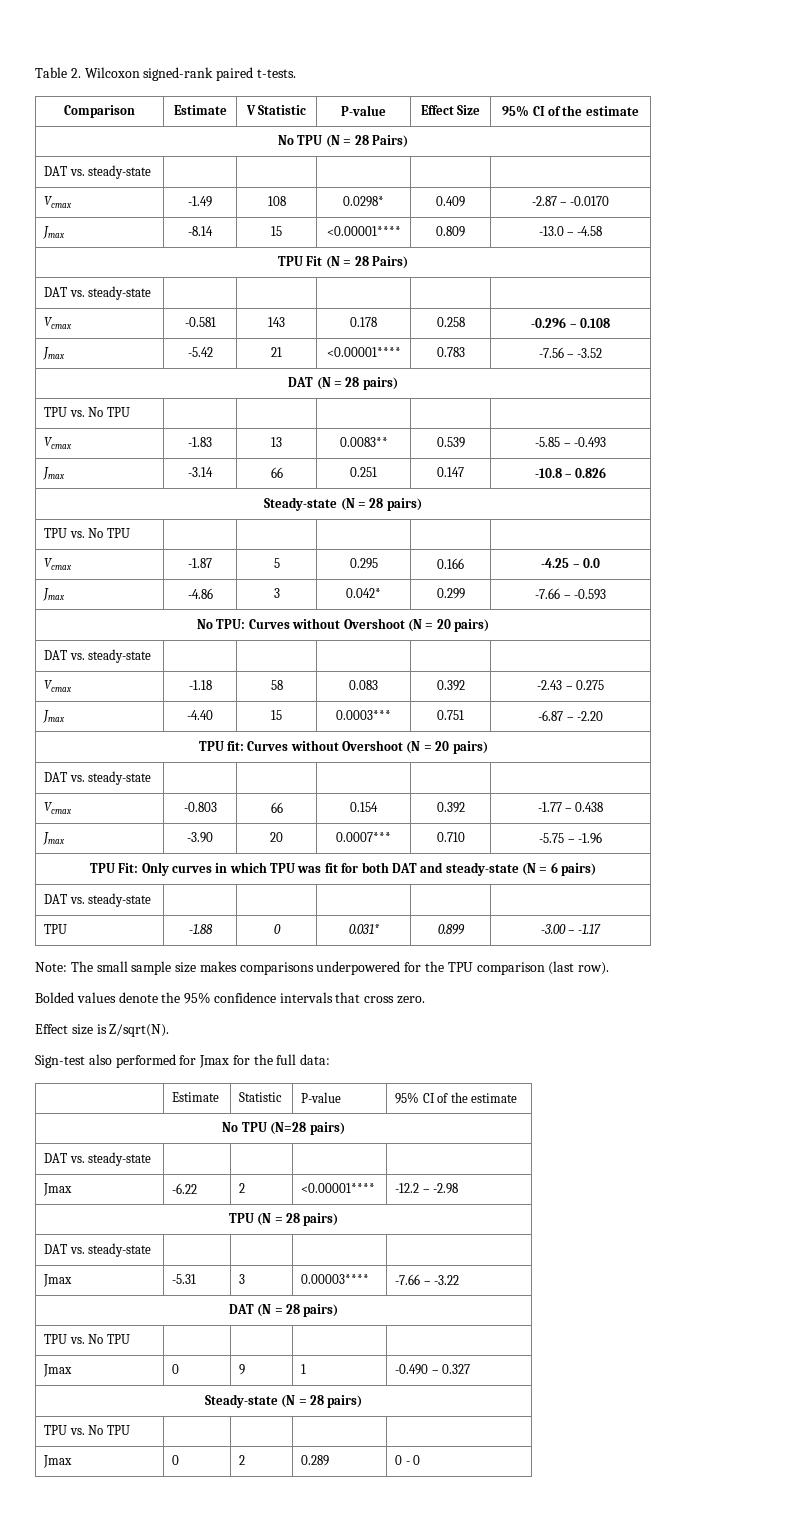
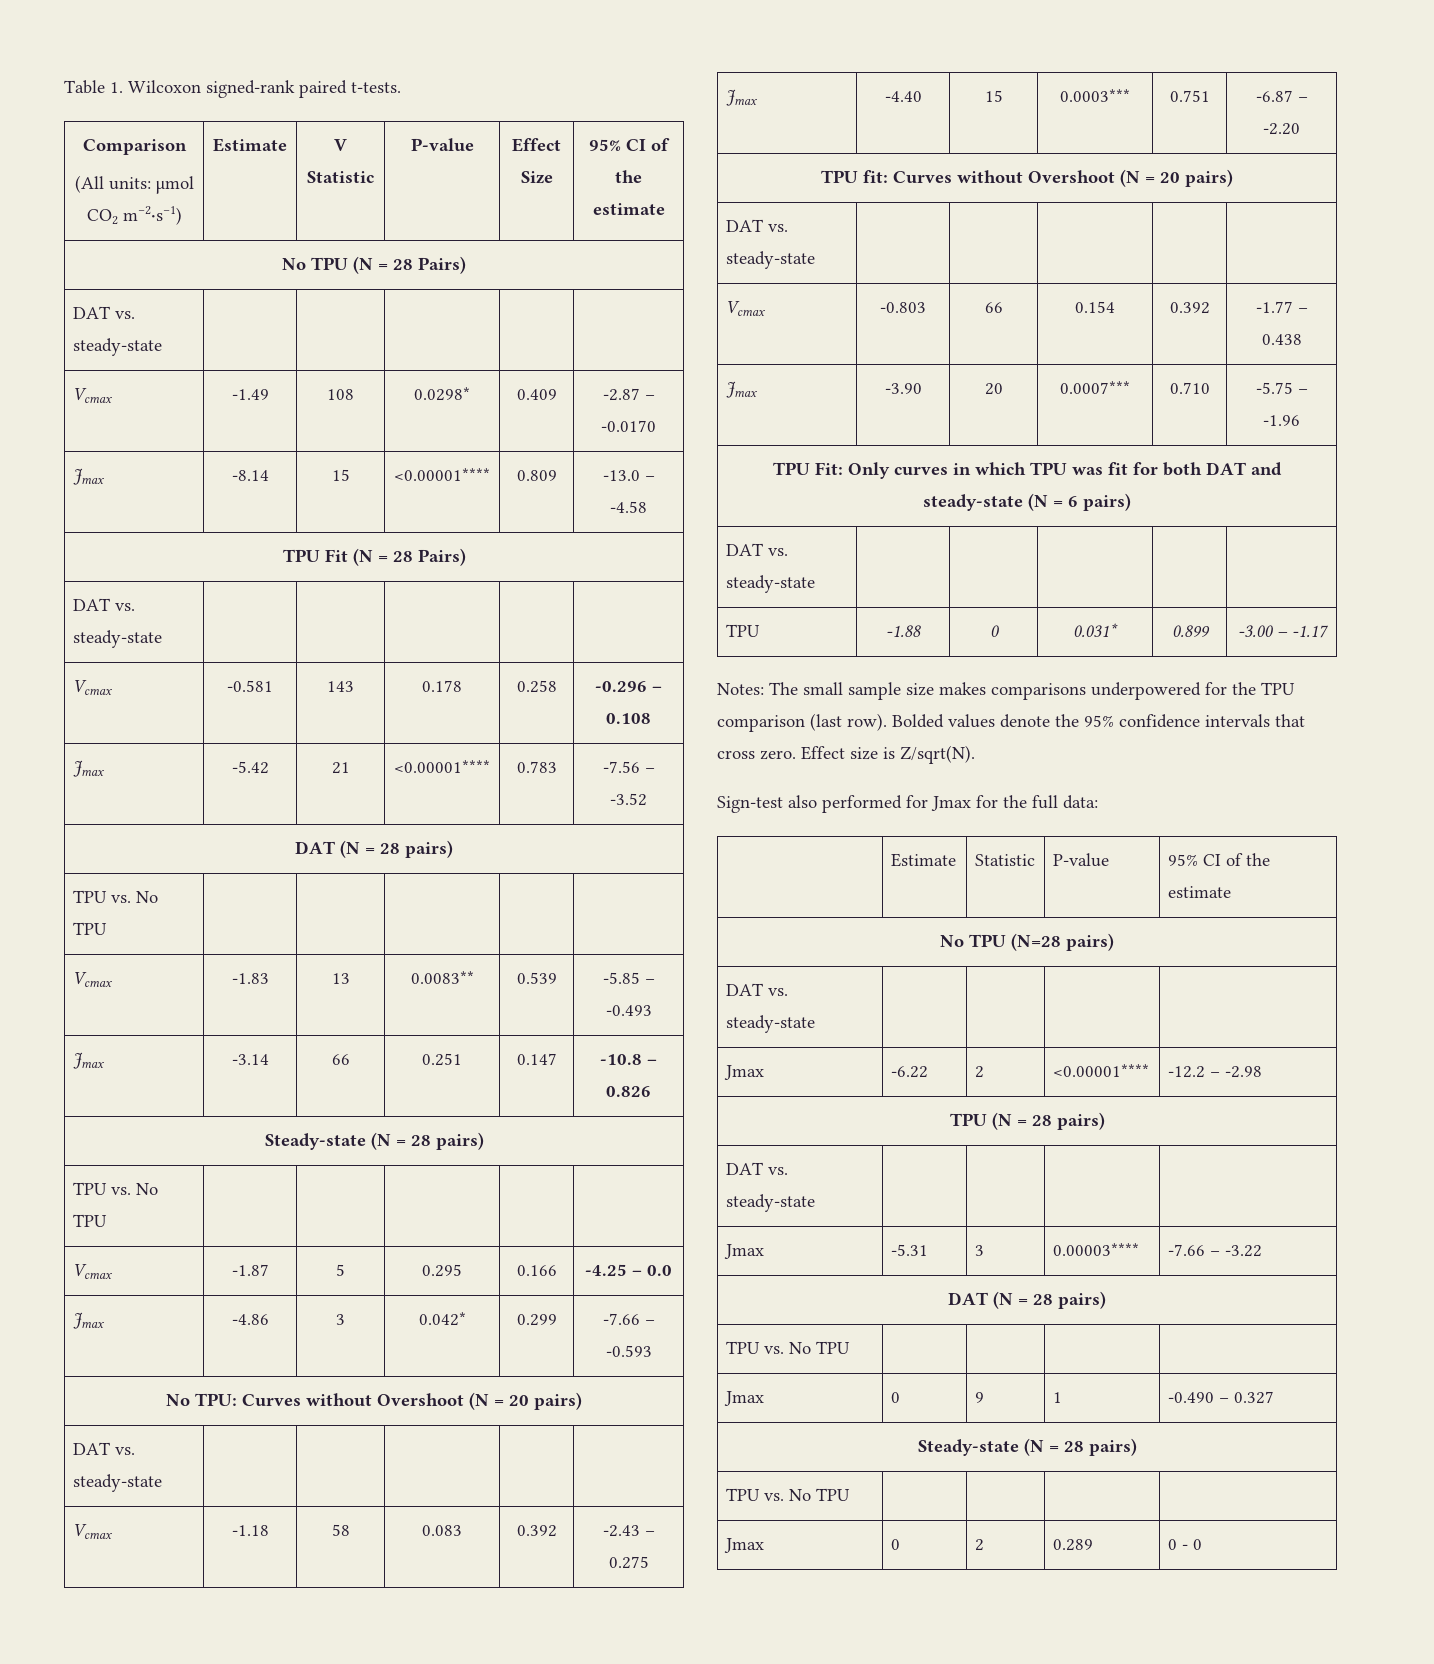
[70,68,81,78] 2. -> [110,82,123,93] 1.
(135, 111) none -> [74,175,194,194] [86,206,182,225] // (All units: μmol CO2 m−2·s−1)
[35,962,67,972] Note: -> [717,683,764,695] Notes:
(610, 968) // -> (887, 722) none
(426, 1000) // -> (796, 755) none

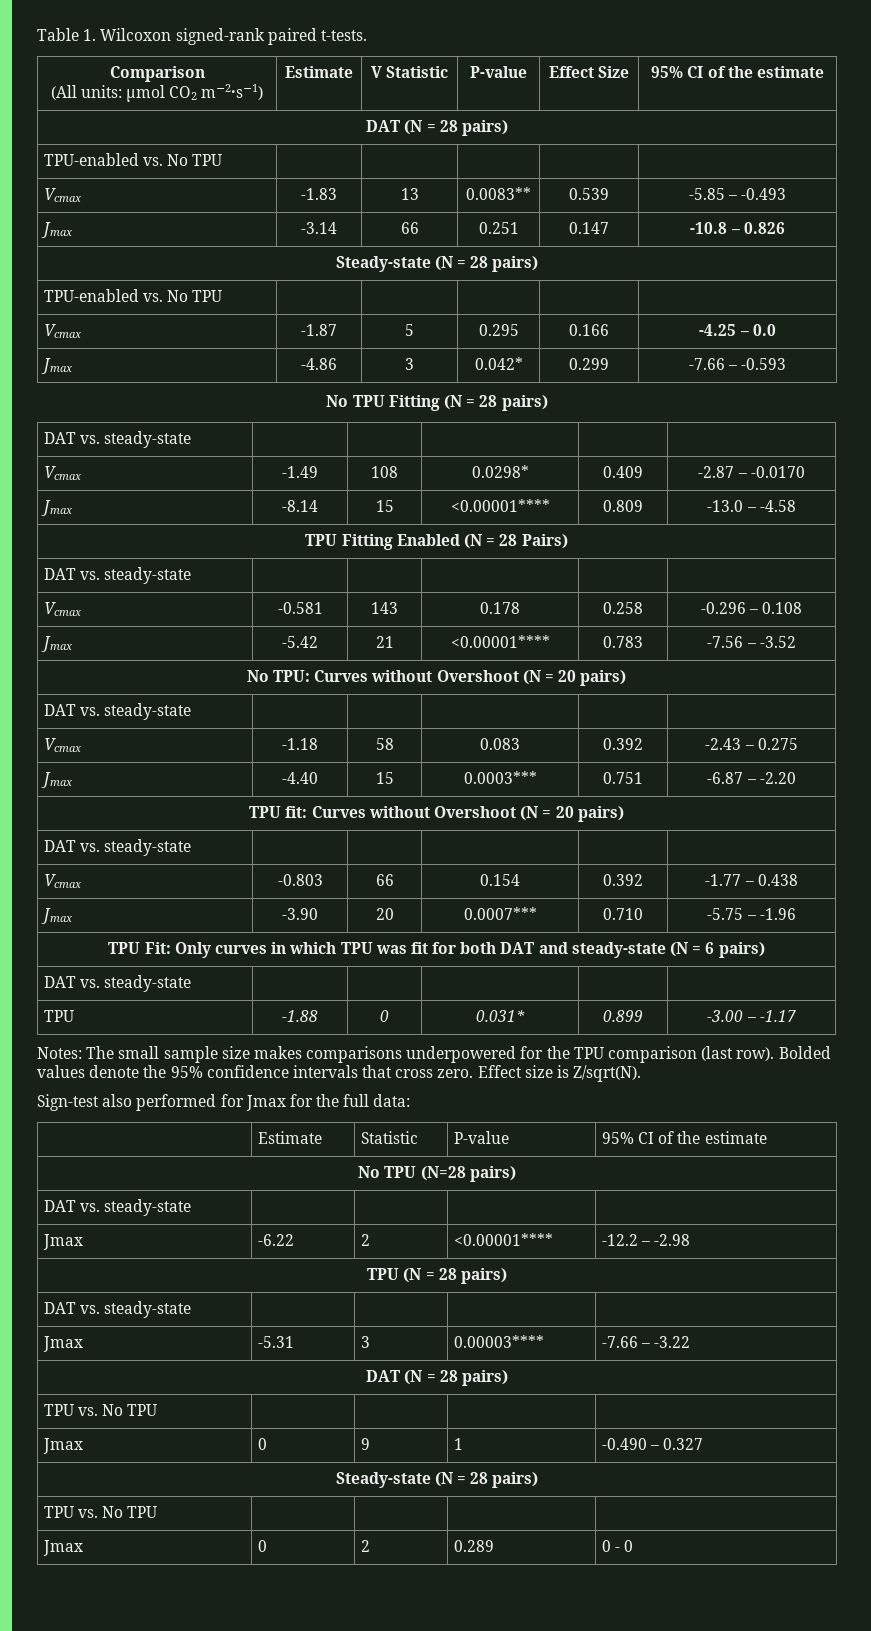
[282,256,466,274] [72,306,135,319] [72,338,162,356] [72,388,112,403] [231,389,269,400] [327,389,354,400] [414,387,470,401] [516,389,557,400] [602,388,655,401] [601,420,656,432] [72,468,104,485] [231,470,269,481] [331,469,350,481] [394,468,490,481] [516,470,557,481] [602,470,655,481] [610,501,647,513] [282,548,466,566] [72,598,135,611] [72,630,162,648] [72,680,112,695] [227,680,273,692] [327,681,354,692] [422,680,462,692] [516,680,557,693] [595,681,662,692] [606,713,651,724] [72,760,104,777] [231,761,269,774] [331,762,350,774] [394,760,490,773] [516,761,557,773] [602,761,655,773] [610,793,647,806] [295,840,453,858] [72,890,107,903] // No TPU (N = 28 Pairs) // DAT vs. steady-state | | | | | // Vcmax | -1.49 | 108 | 0.0298* | 0.409 | -2.87 – -0.0170 // Jmax | -8.14 | 15 | <0.00001**** | 0.809 | -13.0 – -4.58 // TPU Fit (N = 28 Pairs) // DAT vs. steady-state | | | | | // Vcmax | -0.581 | 143 | 0.178 | 0.258 | -0.296 – 0.108 // Jmax | -5.42 | 21 | <0.00001**** | 0.783 | -7.56 – -3.52 // DAT (N = 28 pairs) // TPU -> [366,120,508,136] [43,153,139,166] // DAT (N = 28 pairs) // TPU-enabled
[72,1182,107,1195] TPU -> [43,289,139,302] TPU-enabled
(652, 1351) none -> [326,395,548,411] [43,431,192,448] [43,466,82,480] [282,466,318,478] [371,466,398,478] [471,465,529,478] [603,466,643,478] [698,466,805,478] [40,500,73,516] [282,500,318,512] [375,500,394,512] [450,499,550,512] [603,500,643,512] [707,500,796,512] [305,534,568,550] [43,567,192,584] [43,602,82,616] [277,602,323,614] [371,602,398,614] [480,602,520,614] [603,602,643,614] [700,602,803,614] [40,636,73,652] [282,636,318,648] [375,636,394,648] [450,635,550,648] [603,636,643,648] [707,636,796,648] // No TPU Fitting (N = 28 pairs) // DAT vs. steady-state | | | | | // Vcmax | -1.49 | 108 | 0.0298* | 0.409 | -2.87 – -0.0170 // Jmax | -8.14 | 15 | <0.00001**** | 0.809 | -13.0 – -4.58 // TPU Fitting Enabled (N = 28 Pairs) // DAT vs. steady-state | | | | | // Vcmax | -0.581 | 143 | 0.178 | 0.258 | -0.296 – 0.108 // Jmax | -5.42 | 21 | <0.00001**** | 0.783 | -7.56 – -3.52

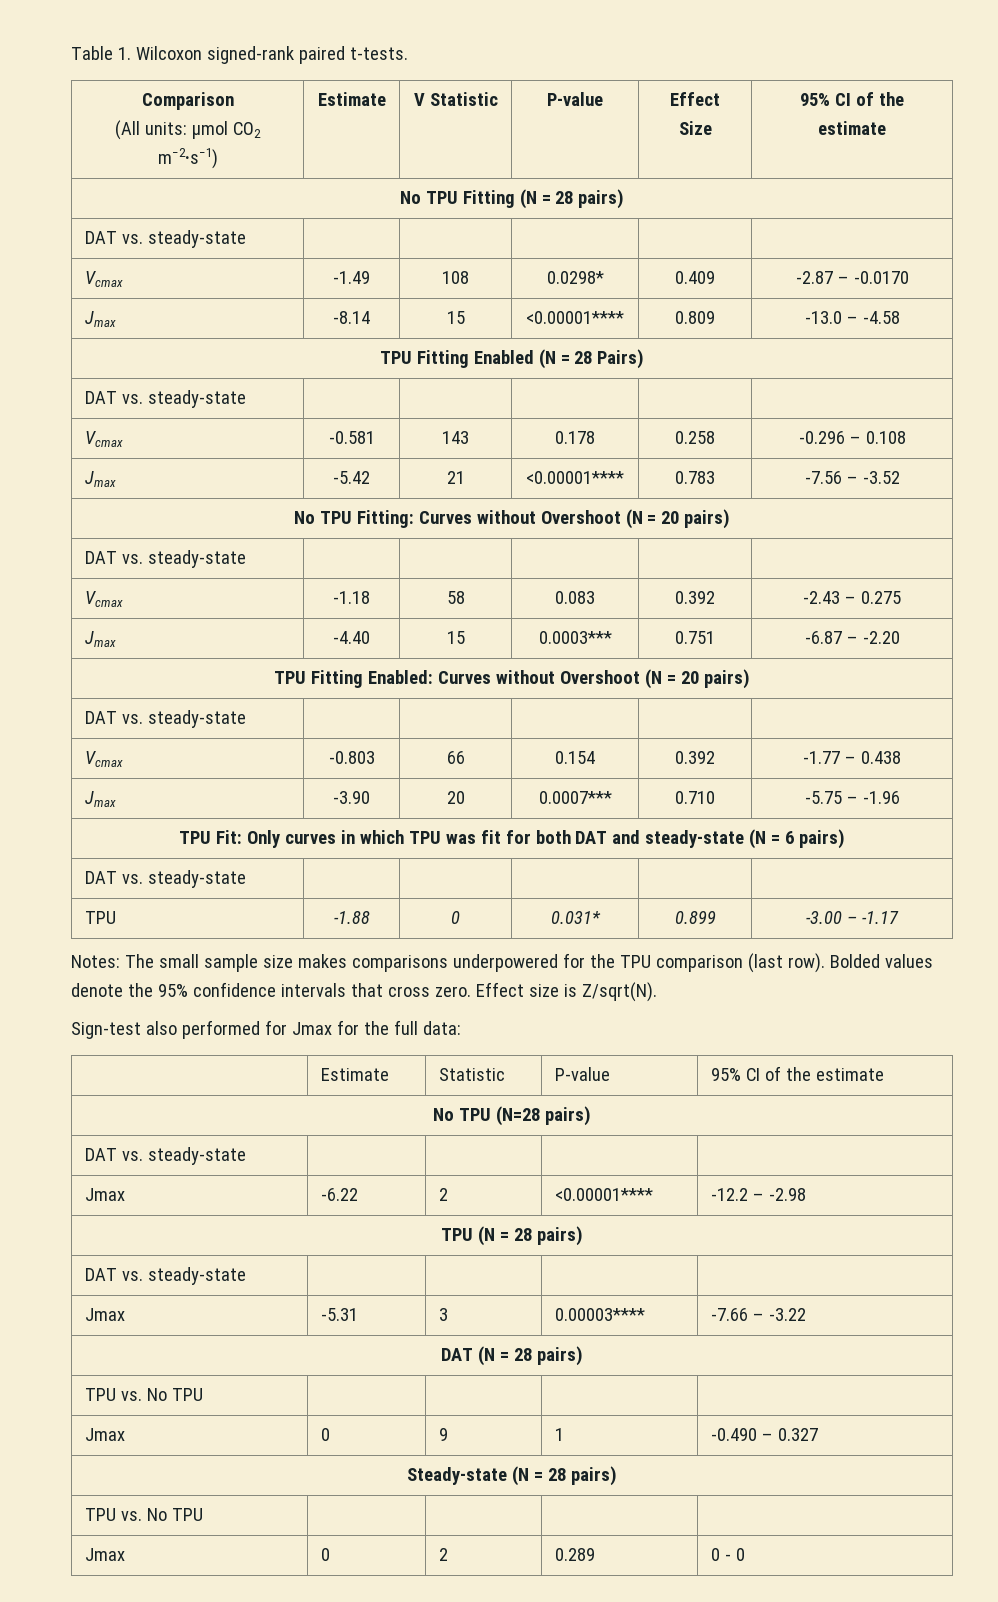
[366,120,508,136] [43,153,223,166] [43,188,82,202] [301,188,337,200] [400,188,419,200] [466,187,531,200] [569,188,609,200] [688,188,787,200] [40,222,73,238] [301,222,337,234] [400,222,419,234] [478,222,519,234] [569,222,609,234] [690,222,785,234] [335,256,539,272] [43,289,223,302] [43,324,82,338] [301,324,337,336] [405,324,414,336] [478,324,519,336] [569,324,609,336] [699,324,776,336] [40,358,73,374] [301,358,337,370] [405,358,414,370] [474,357,523,370] [569,358,609,370] [688,358,787,370] DAT (N = 28 pairs) // TPU-enabled vs. No TPU | | | | | // Vcmax | -1.83 | 13 | 0.0083** | 0.539 | -5.85 – -0.493 // Jmax | -3.14 | 66 | 0.251 | 0.147 | -10.8 – 0.826 // Steady-state (N = 28 pairs) // TPU-enabled vs. No TPU | | | | | // Vcmax | -1.87 | 5 | 0.295 | 0.166 | -4.25 – 0.0 // Jmax | -4.86 | 3 | 0.042* | 0.299 | -7.66 – -0.593 // -> (886, 128) none
[272,670,310,682] TPU: -> [319,510,414,528] TPU Fitting:
[285,806,308,818] fit: -> [311,670,434,688] Fitting Enabled:

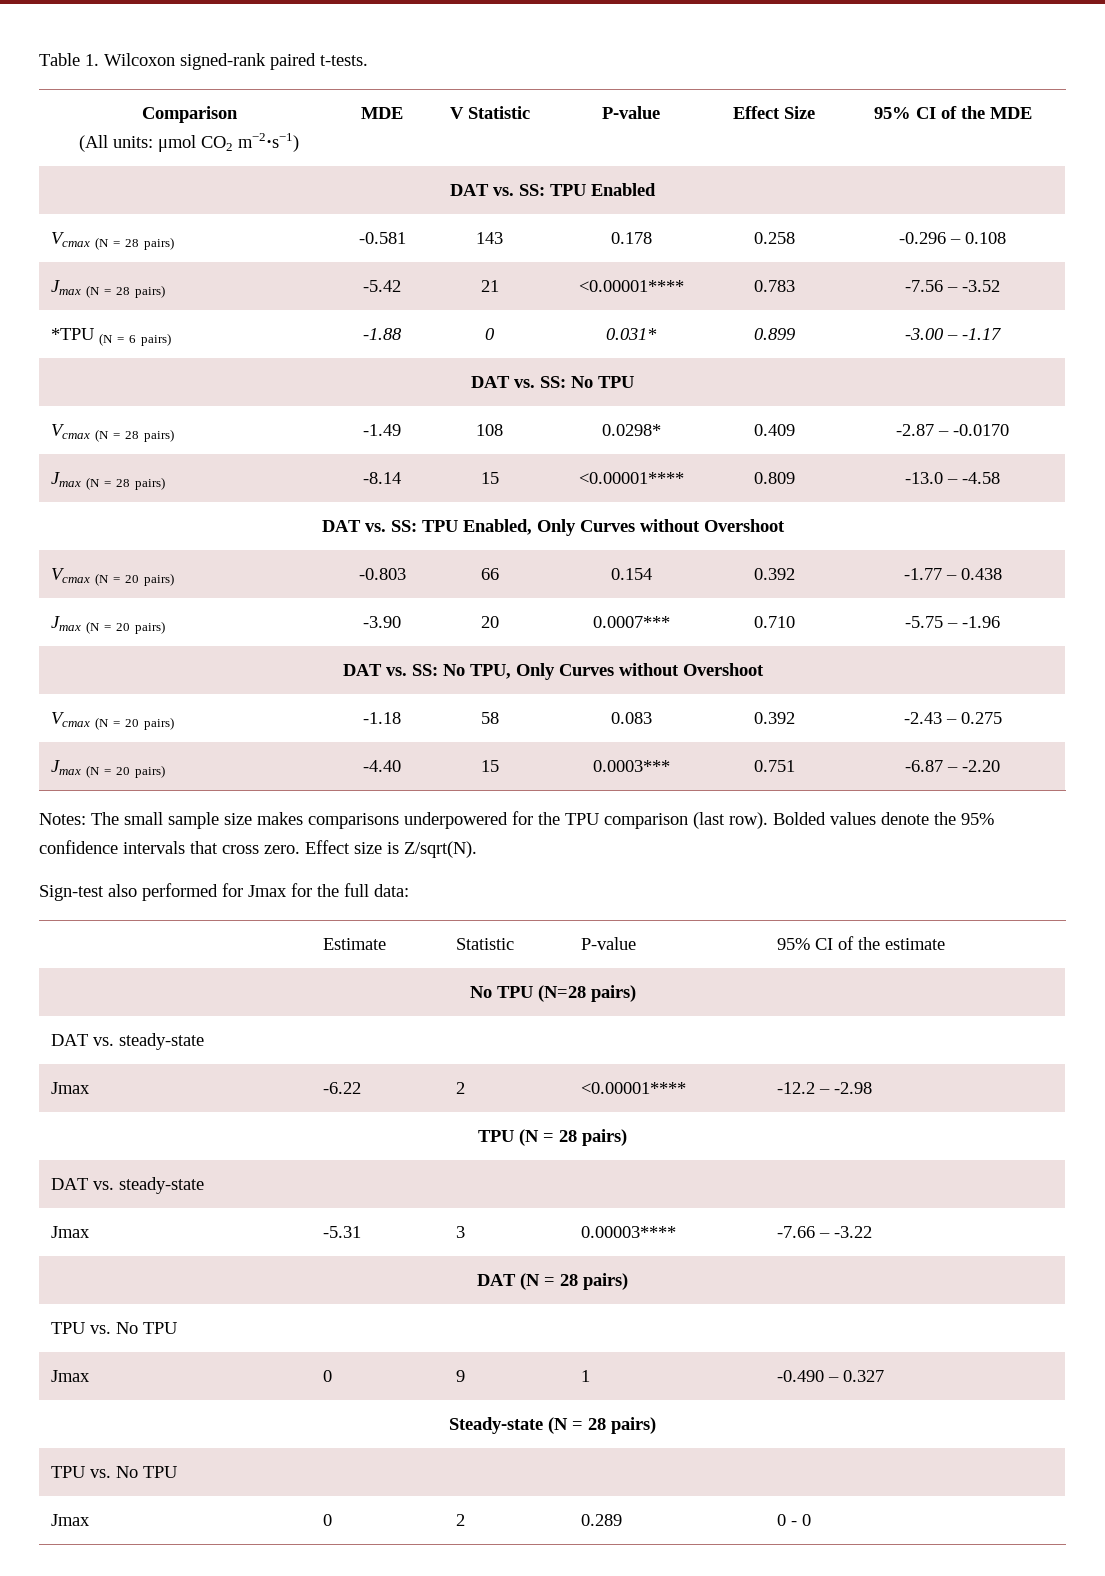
[317,92,386,106] Estimate -> [361,107,403,119] MDE
[818,121,886,135] [399,189,625,209] [84,230,246,248] [84,271,123,287] estimate // No TPU Fitting (N = 28 pairs) // DAT vs. steady-state | | | | | // Vcmax -> [989,107,1032,119] [450,183,656,196] [51,232,175,250] [358,232,406,244] [476,232,503,244] [610,232,652,244] [753,232,795,244] [899,232,1006,244] [51,280,166,298] [363,280,401,292] [480,280,499,292] [578,280,684,292] [753,280,795,292] [905,280,1000,292] [51,328,172,346] [363,328,402,340] [485,328,495,340] [606,328,657,340] [753,328,795,340] [905,328,1001,340] [471,376,634,388] [51,424,175,442] MDE // DAT vs. SS: TPU Enabled // Vcmax (N = 28 pairs) | -0.581 | 143 | 0.178 | 0.258 | -0.296 – 0.108 // Jmax (N = 28 pairs) | -5.42 | 21 | <0.00001**** | 0.783 | -7.56 – -3.52 // *TPU (N = 6 pairs) | -1.88 | 0 | 0.031* | 0.899 | -3.00 – -1.17 // DAT vs. SS: No TPU // Vcmax (N = 28 pairs)
(116, 319) none -> [86,477,166,490] (N = 28 pairs)
[379,349,645,369] [84,390,246,408] [84,431,123,447] [328,431,375,444] [442,431,469,444] [555,431,595,444] [675,431,715,444] [798,431,906,444] [84,471,116,487] [333,471,370,484] [446,471,465,484] [526,471,624,484] [675,471,715,484] [804,471,900,484] [293,509,731,529] [84,550,246,568] [84,591,123,607] TPU Fitting Enabled (N = 28 Pairs) // DAT vs. steady-state | | | | | // Vcmax | -0.581 | 143 | 0.178 | 0.258 | -0.296 – 0.108 // Jmax | -5.42 | 21 | <0.00001**** | 0.783 | -7.56 – -3.52 // No TPU Fitting: Curves without Overshoot (N = 20 pairs) // DAT vs. steady-state | | | | | // Vcmax -> [321,519,785,536] [51,568,175,586] [358,568,406,580] [480,568,499,580] [610,568,652,580] [753,568,795,580] [903,568,1002,580] [51,616,166,634] [363,616,401,628] [480,616,499,628] [592,616,670,628] [753,616,795,628] [905,616,1000,628] [342,663,764,680] [51,712,175,730] DAT vs. SS: TPU Enabled, Only Curves without Overshoot // Vcmax (N = 20 pairs) | -0.803 | 66 | 0.154 | 0.392 | -1.77 – 0.438 // Jmax (N = 20 pairs) | -3.90 | 20 | 0.0007*** | 0.710 | -5.75 – -1.96 // DAT vs. SS: No TPU, Only Curves without Overshoot // Vcmax (N = 20 pairs)
(116, 639) none -> [86,765,166,778] (N = 20 pairs)
[274,669,750,689] [84,710,246,728] [84,751,123,767] [328,751,375,764] [446,751,465,764] [555,751,595,764] [675,751,715,764] [803,751,901,764] [84,791,116,807] [333,791,370,804] [446,791,465,804] [538,791,612,804] [675,791,715,804] [804,791,900,804] [178,829,846,849] [84,870,246,888] [84,911,116,924] [333,911,370,924] [451,911,460,924] [550,911,601,924] [674,911,716,924] [806,911,899,924] // TPU Fitting Enabled: Curves without Overshoot (N = 20 pairs) // DAT vs. steady-state | | | | | // Vcmax | -0.803 | 66 | 0.154 | 0.392 | -1.77 – 0.438 // Jmax | -3.90 | 20 | 0.0007*** | 0.710 | -5.75 – -1.96 // TPU Fit: Only curves in which TPU was fit for both DAT and steady-state (N = 6 pairs) // DAT vs. steady-state | | | | | // TPU | -1.88 | 0 | 0.031* | 0.899 | -3.00 – -1.17 -> (1000, 766) none

